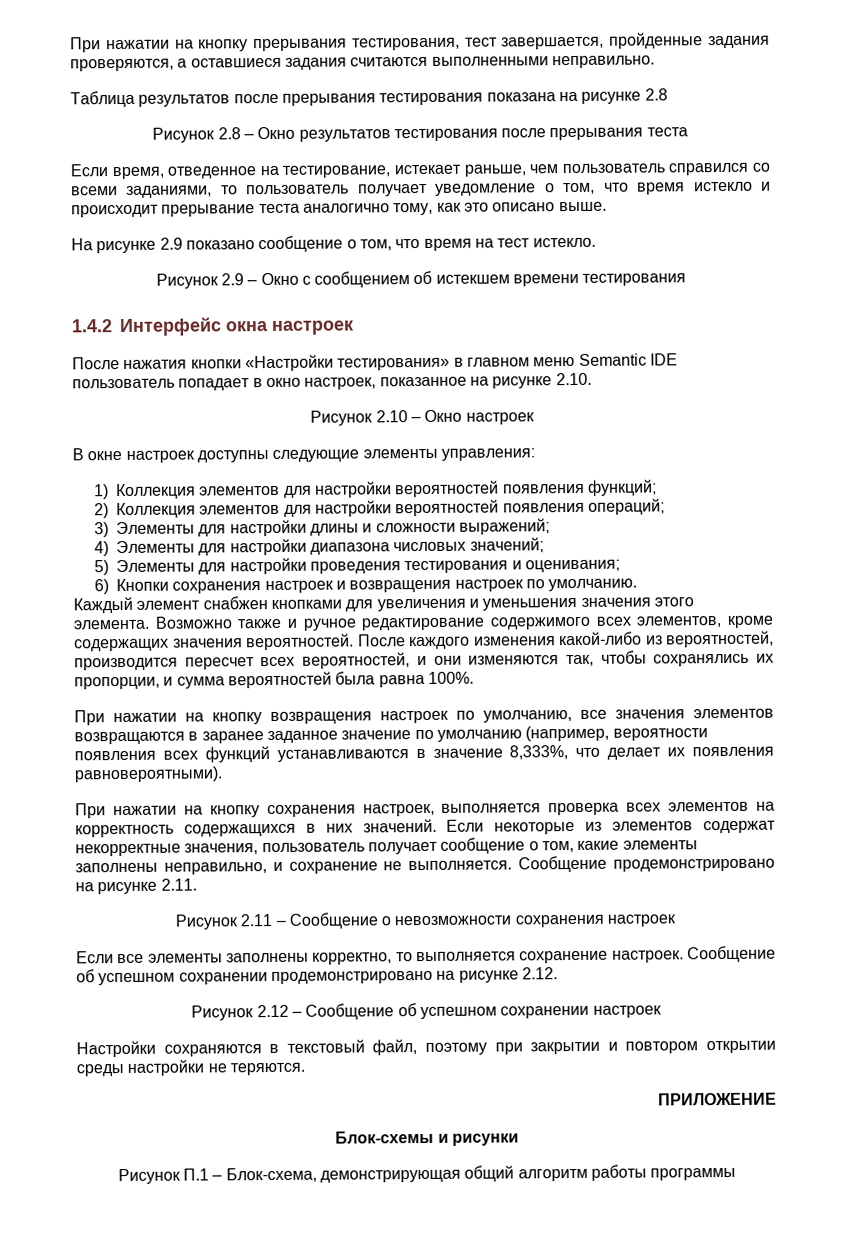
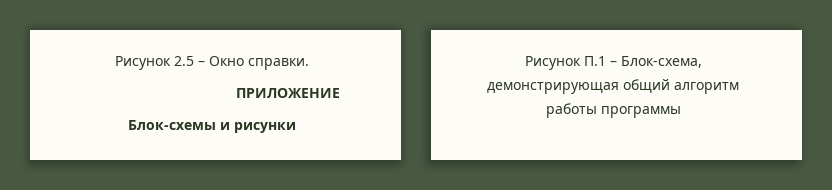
[70,32,770,53] [70,55,655,72] [70,88,668,108] [152,126,688,143] [70,162,771,180] [71,181,772,198] [71,201,607,218] [71,235,596,254] [155,270,687,289] [71,317,355,337] [72,353,678,372] [72,372,592,391] [310,409,535,426] [72,448,535,463] [94,479,657,500] [94,498,665,519] [94,518,550,538] [94,537,544,557] [94,557,620,576] [94,578,638,595] [73,596,694,614] [73,615,774,631] [74,630,774,652] [74,650,775,671] [74,671,474,690] [74,708,774,726] [74,725,708,745] [74,745,775,763] [74,766,223,783] [75,801,776,819] [75,818,777,838] [75,837,698,857] [75,855,775,875] [75,878,197,895] [174,912,677,930] [76,945,776,965] [76,967,558,986] [191,1003,662,1021] [76,1039,777,1058] [76,1059,305,1077] При нажатии на кнопку прерывания тестирования, тест завершается, пройденные задания проверяются, а оставшиеся задания считаются выполненными неправильно. // Таблица результатов после прерывания тестирования показана на рисунке 2.8 // Рисунок 2.8 – Окно результатов тестирования после прерывания теста // Если время, отведенное на тестирование, истекает раньше, чем пользователь справился со всеми заданиями, то пользователь получает уведомление о том, что время истекло и происходит прерывание теста аналогично тому, как это описано выше. // На рисунке 2.9 показано сообщение о том, что время на тест истекло. // Рисунок 2.9 – Окно с сообщением об истекшем времени тестирования // 1.4.2 Интерфейс окна настроек // После нажатия кнопки «Настройки тестирования» в главном меню Semantic IDE пользователь попадает в окно настроек, показанное на рисунке 2.10. // Рисунок 2.10 – Окно настроек // В окне настроек доступны следующие элементы управления: // 1) Коллекция элементов для настройки вероятностей появления функций; // 2) Коллекция элементов для настройки вероятностей появления операций; // 3) Элементы для настройки длины и сложности выражений; // 4) Элементы для настройки диапазона числовых значений; // 5) Элементы для настройки проведения тестирования и оценивания; // 6) Кнопки сохранения настроек и возвращения настроек по умолчанию. // Каждый элемент снабжен кнопками для увеличения и уменьшения значения этого элемента. Возможно также и ручное редактирование содержимого всех элементов, кроме содержащих значения вероятностей. После каждого изменения какой-либо из вероятностей, производится пересчет всех вероятностей, и они изменяются так, чтобы сохранялись их пропорции, и сумма вероятностей была равна 100%. // При нажатии на кнопку возвращения настроек по умолчанию, все значения элементов возвращаются в заранее заданное значение по умолчанию (например, вероятности появления всех функций устанавливаются в значение 8,333%, что делает их появления равновероятными). // При нажатии на кнопку сохранения настроек, выполняется проверка всех элементов на корректность содержащихся в них значений. Если некоторые из элементов содержат некорректные значения, пользователь получает сообщение о том, какие элементы заполнены неправильно, и сохранение не выполняется. Сообщение продемонстрировано на рисунке 2.11. // Рисунок 2.11 – Сообщение о невозможности сохранения настроек // Если все элементы заполнены корректно, то выполняется сохранение настроек. Сообщение об успешном сохранении продемонстрировано на рисунке 2.12. // Рисунок 2.12 – Сообщение об успешном сохранении настроек // Настройки сохраняются в текстовый файл, поэтому при закрытии и повтором открытии среды настройки не теряются. -> [115,56,309,70] Рисунок 2.5 – Окно справки.

